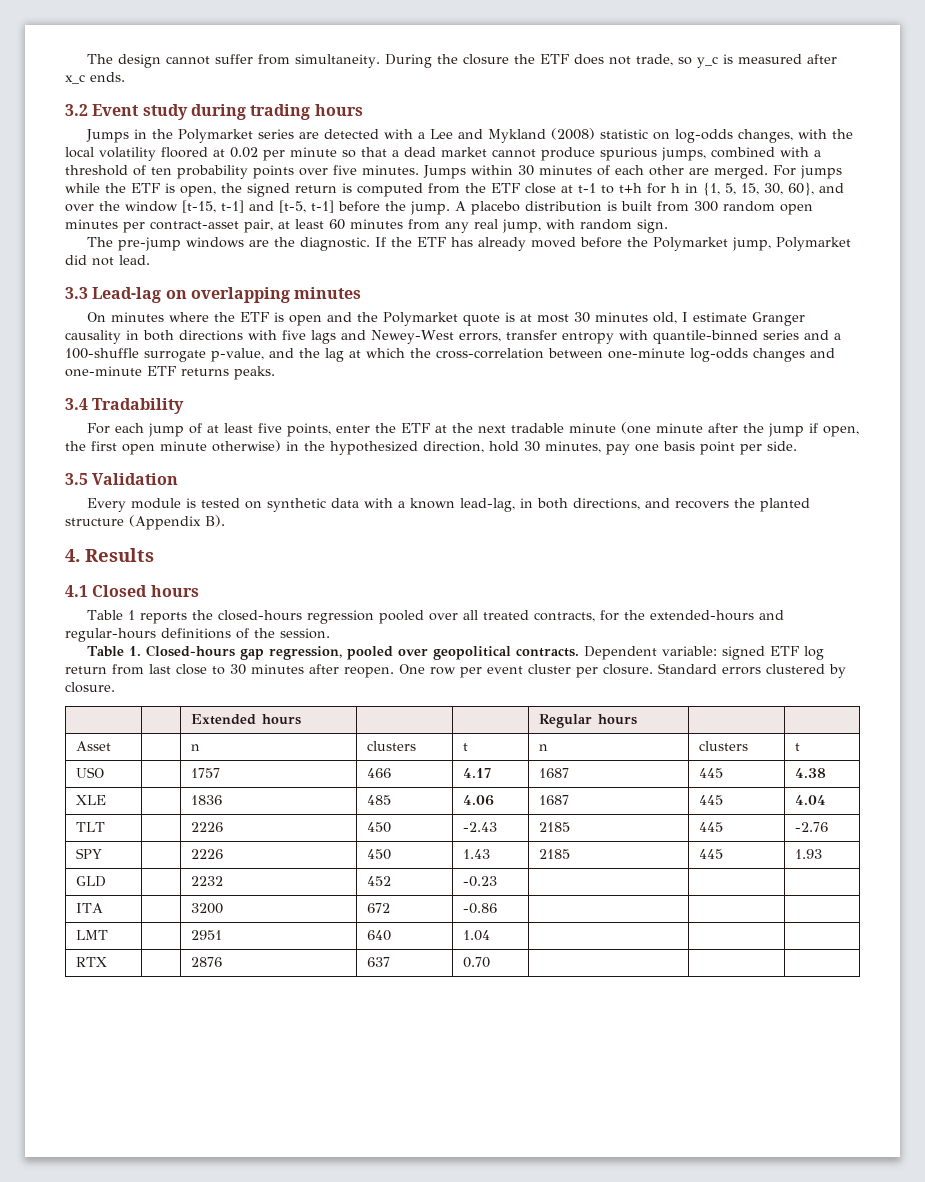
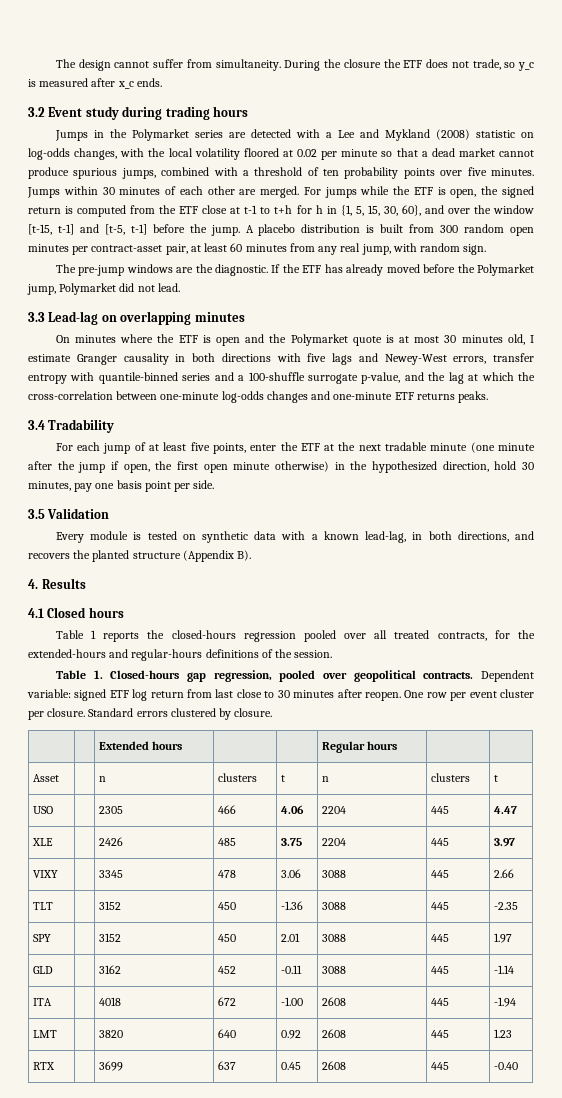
[190,768,220,778] 1757 -> [99,806,124,814] 2305
[462,768,491,778] [538,768,569,778] [698,768,723,778] [794,768,826,778] 4.17 | 1687 | 445 | 4.38 -> [281,805,305,814] [322,806,347,814] [431,806,450,814] [494,806,518,814] 4.06 | 2204 | 445 | 4.47
[190,795,222,805] 1836 -> [99,837,124,846] 2426
[462,795,494,806] [538,795,569,805] [698,795,723,805] [794,795,826,805] 4.06 | 1687 | 445 | 4.04 -> [281,838,303,846] [322,838,347,846] [431,838,450,846] [494,838,516,847] [33,870,59,878] [99,870,124,878] [218,870,237,878] [281,869,302,878] [322,870,347,878] [431,870,450,878] [494,869,515,878] 3.75 | 2204 | 445 | 3.97 // VIXY | | 3345 | 478 | 3.06 | 3088 | 445 | 2.66
[190,822,223,832] [366,822,391,833] [462,822,497,832] [538,822,570,832] [698,822,723,832] [794,822,828,832] 2226 | 450 | -2.43 | 2185 | 445 | -2.76 -> [99,901,122,910] [218,902,237,910] [281,901,304,910] [322,902,347,910] [431,902,450,910] [494,902,519,910] 3152 | 450 | -1.36 | 3088 | 445 | -2.35
[190,849,223,859] [366,849,391,860] [462,849,490,859] [538,849,570,859] [698,849,723,859] [794,849,822,859] 2226 | 450 | 1.43 | 2185 | 445 | 1.93 -> [99,933,122,942] [218,934,237,942] [281,933,301,942] [322,934,347,942] [431,934,450,942] [494,933,513,943] 3152 | 450 | 2.01 | 3088 | 445 | 1.97
[190,876,223,886] 2232 -> [99,965,122,974] 3162
[462,876,497,887] -0.23 | | | -> [281,965,303,974] [322,966,347,974] [431,966,450,974] [494,965,515,974] -0.11 | 3088 | 445 | -1.14
[190,903,223,914] 3200 -> [99,997,122,1006] 4018
[462,903,497,914] -0.86 | | | -> [281,997,304,1006] [322,997,347,1006] [431,998,450,1006] [494,997,517,1007] -1.00 | 2608 | 445 | -1.94
[190,930,222,940] 2951 -> [99,1030,124,1038] 3820
[462,930,490,941] 1.04 | | | -> [281,1030,302,1039] [322,1029,347,1038] [431,1030,450,1038] [494,1029,513,1038] 0.92 | 2608 | 445 | 1.23
[190,957,222,967] 2876 -> [99,1061,124,1071] 3699
[462,957,490,968] 0.70 | | | -> [281,1062,302,1070] [322,1061,347,1070] [431,1062,450,1070] [494,1062,519,1070] 0.45 | 2608 | 445 | -0.40

